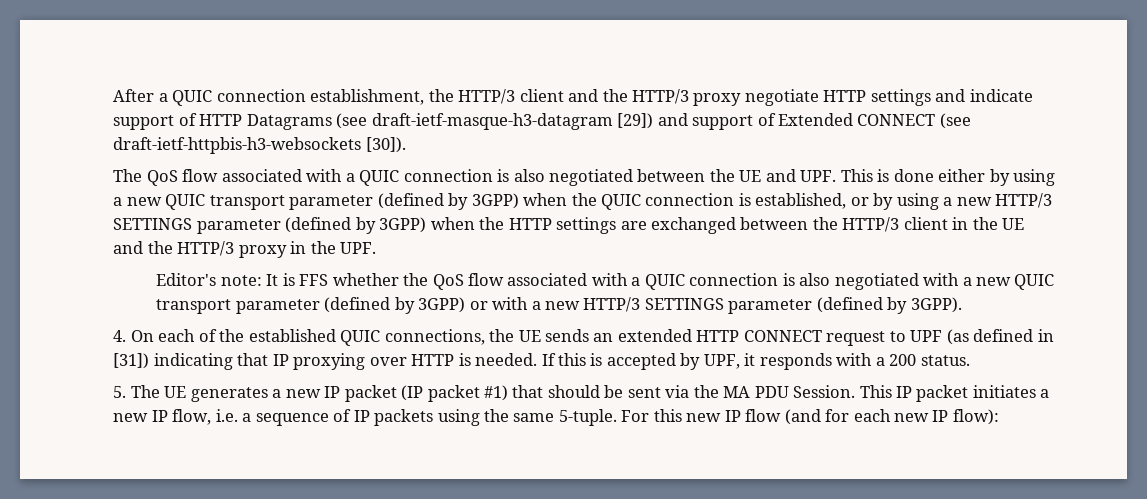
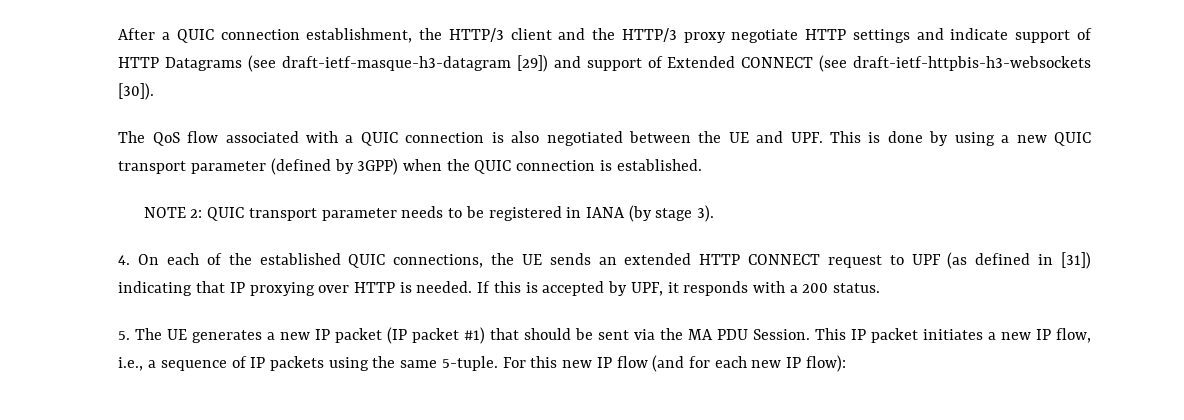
[938,169,986,182] either -> (923, 137) none
[755,193,1053,210] [113,217,1025,234] [113,241,377,258] [156,273,1055,290] [156,297,962,314] established, or by using a new HTTP/3 SETTINGS parameter (defined by 3GPP) when the HTTP settings are exchanged between the HTTP/3 client in the UE and the HTTP/3 proxy in the UPF. // Editor's note: It is FFS whether the QoS flow associated with a QUIC connection is also negotiated with a new QUIC transport parameter (defined by 3GPP) or with a new HTTP/3 SETTINGS parameter (defined by 3GPP). -> [616,159,702,171] [143,205,715,222] established. // NOTE 2: QUIC transport parameter needs to be registered in IANA (by stage 3).
[215,409,238,422] i.e. -> [118,357,144,371] i.e.,

